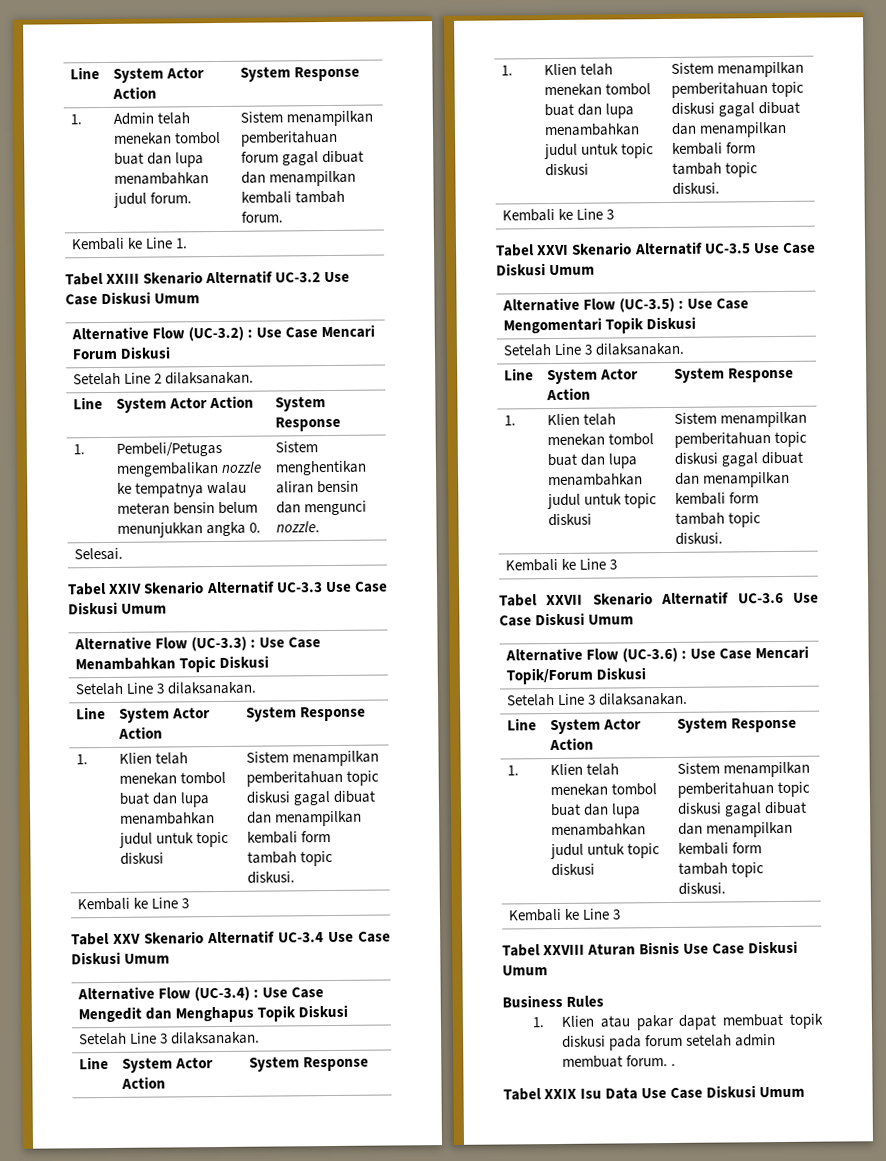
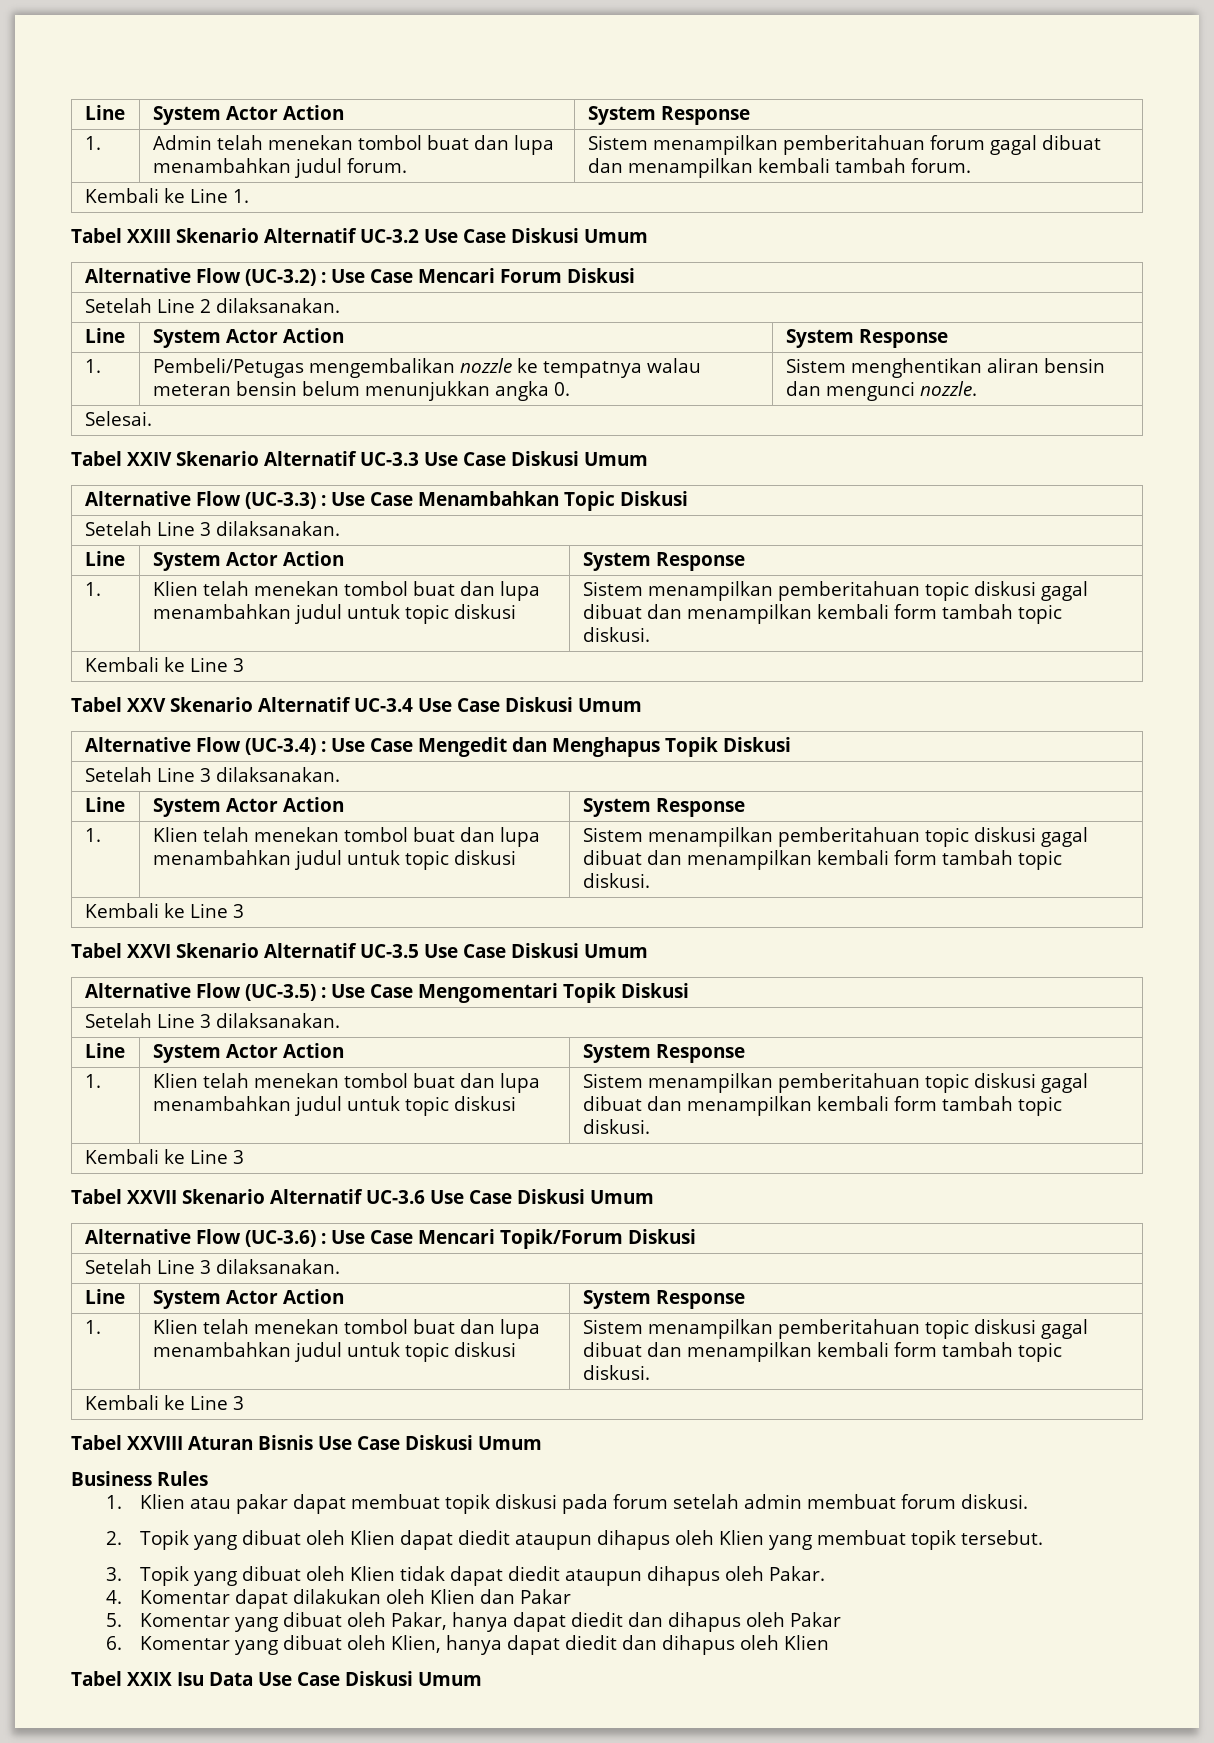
[626,1055,677,1067] forum. . -> [901,1494,1029,1509] [105,1530,1044,1550] [105,1566,826,1586] [105,1589,572,1609] [105,1612,842,1632] [105,1635,830,1655] forum diskusi. // 2. Topik yang dibuat oleh Klien dapat diedit ataupun dihapus oleh Klien yang membuat topik tersebut. // 3. Topik yang dibuat oleh Klien tidak dapat diedit ataupun dihapus oleh Pakar. // 4. Komentar dapat dilakukan oleh Klien dan Pakar // 5. Komentar yang dibuat oleh Pakar, hanya dapat diedit dan dihapus oleh Pakar // 6. Komentar yang dibuat oleh Klien, hanya dapat diedit dan dihapus oleh Klien

